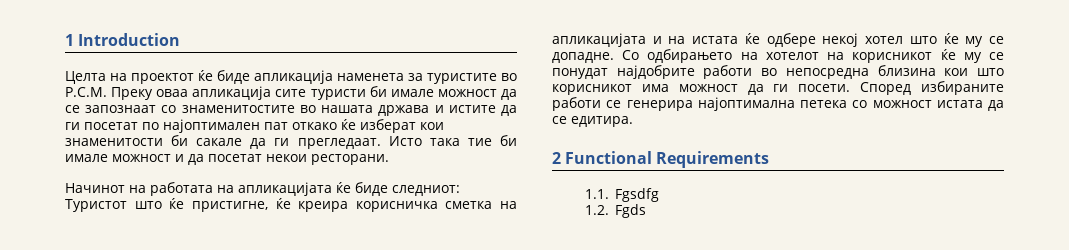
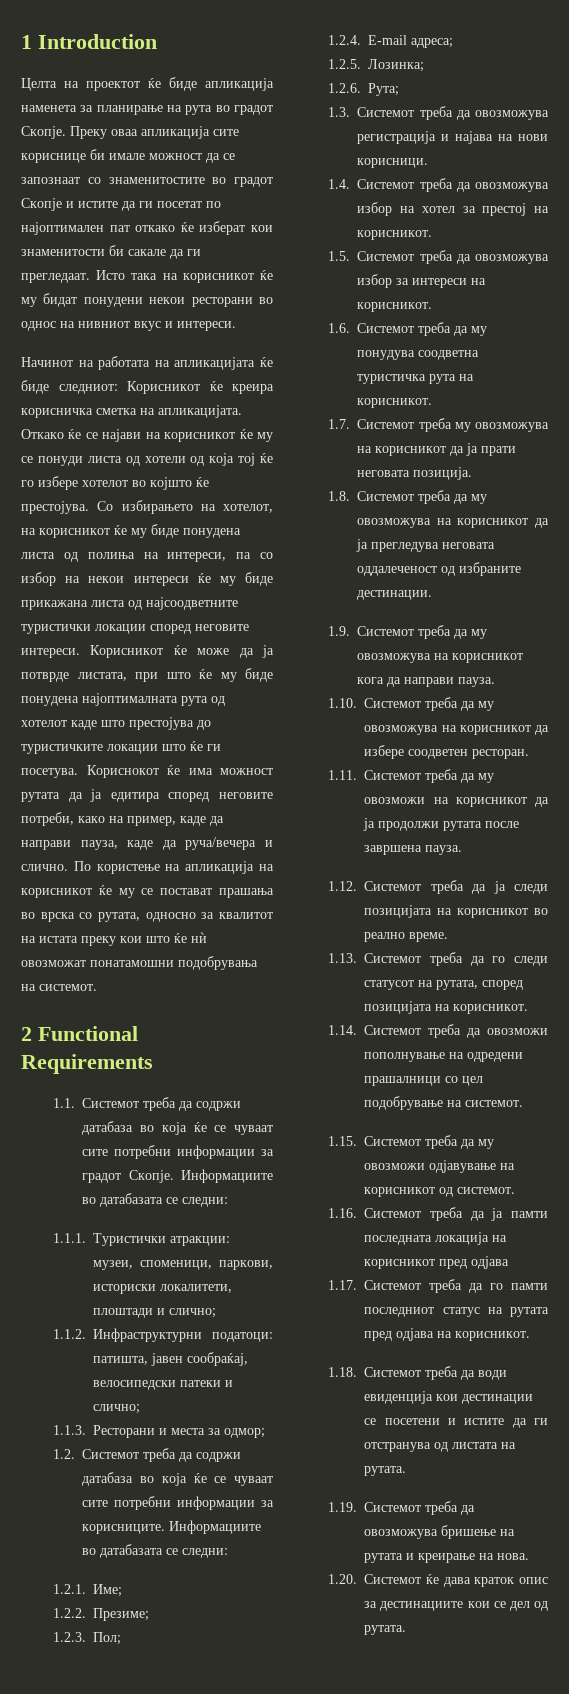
[427,73,517,84] [65,87,107,97] туристите во Р.С.М. -> [96,105,274,115] [21,126,66,139] планирање на рута во градот Скопје.
[310,89,366,100] туристи -> [21,153,86,163] кориснице
[321,105,430,116] нашата држава -> [234,177,273,187] [21,198,62,211] градот Скопје
[467,135,517,146] [65,154,389,165] тие би имале можност и да посетат некои ресторани. -> [162,270,273,283] [21,293,273,307] [21,321,236,331] на корисникот ќе му бидат понудени некои ресторани во однос на нивниот вкус и интереси.
[65,198,268,212] Туристот што ќе пристигне, -> [127,381,200,394] Корисникот
[552,33,1005,47] [552,49,1004,63] [552,65,1004,79] [552,81,1004,95] [552,97,1004,111] [552,116,633,127] [552,151,770,168] [584,188,660,202] [584,204,647,218] апликацијата и на истата ќе одбере некој хотел што ќе му се допадне. Со одбирањето на хотелот на корисникот ќе му се понудат најдобрите работи во непосредна близина кои што корисникот има можност да ги посети. Според избираните работи се генерира најоптимална петека со можност истата да се едитира. // 2 Functional Requirements // 1.1. Fgsdfg // 1.2. Fgds -> [158,405,242,418] [21,429,273,442] [21,453,273,466] [21,476,209,490] [21,500,273,514] [21,524,241,538] [21,552,273,562] [21,572,273,586] [21,597,238,610] [21,624,249,634] [21,645,274,658] [21,668,273,682] [21,693,225,706] [21,717,211,730] [21,741,221,754] [21,765,273,778] [21,789,273,802] [21,812,224,826] [21,837,273,850] [21,861,274,874] [21,885,274,898] [21,912,273,922] [21,932,207,946] [21,956,258,970] [21,984,97,991] [21,1026,138,1041] [21,1054,153,1074] [53,1097,242,1111] [82,1121,273,1135] [82,1145,274,1159] [82,1169,273,1183] [82,1193,229,1207] [53,1233,231,1246] [93,1260,273,1270] [93,1284,233,1294] [93,1308,217,1318] [53,1328,273,1342] [93,1352,249,1366] [93,1380,234,1390] [93,1404,141,1414] [53,1425,266,1438] [53,1448,242,1462] [82,1472,273,1486] [82,1496,274,1510] [82,1520,262,1534] [82,1544,229,1558] [53,1584,123,1597] [53,1608,150,1621] [53,1632,122,1645] [328,35,454,48] [328,59,425,72] [328,83,400,96] [328,106,549,120] [357,131,548,144] [357,158,429,168] [328,178,549,192] [357,202,549,216] [357,230,433,240] [328,250,549,264] [357,274,487,288] [357,302,433,312] [328,322,488,336] [357,350,480,360] [357,374,475,384] [357,398,433,408] [328,418,549,432] [357,443,517,456] [357,467,473,480] [328,490,488,504] [357,518,549,528] [356,539,496,552] [357,562,522,576] [357,590,433,600] [328,625,488,639] [357,653,524,663] [357,677,496,687] [328,697,495,711] [364,725,549,735] [364,745,530,759] [328,769,495,783] [364,797,549,807] [363,818,520,831] [364,845,463,855] [328,880,548,894] [364,905,548,918] [364,932,449,942] [328,952,548,966] [364,980,524,990] [364,1001,529,1014] [328,1024,548,1038] [364,1052,524,1062] [364,1076,484,1086] [364,1096,524,1110] [328,1135,495,1149] [364,1160,516,1173] [364,1187,516,1197] [328,1207,548,1221] [364,1232,508,1245] [364,1256,510,1269] [328,1279,548,1293] [364,1307,549,1317] [364,1328,531,1341] [328,1366,508,1380] [364,1391,534,1404] [364,1418,548,1428] [364,1442,517,1452] [364,1466,407,1476] [328,1501,476,1515] [364,1525,516,1539] [364,1553,530,1563] [328,1574,548,1587] [364,1601,548,1611] [364,1625,407,1635] апликацијата. Откако ќе се најави на корисникот ќе му се понуди листа од хотели од која тој ќе го избере хотелот во којшто ќе престојува. Со избирањето на хотелот, на корисникот ќе му биде понудена листа од полиња на интереси, па со избор на некои интереси ќе му биде прикажана листа од најсоодветните туристички локации според неговите интереси. Корисникот ќе може да ја потврде листата, при што ќе му биде понудена најоптималната рута од хотелот каде што престојува до туристичките локации што ќе ги посетува. Кориснокот ќе има можност рутата да ја едитира според неговите потреби, како на пример, каде да направи пауза, каде да руча/вечера и слично. По користење на апликација на корисникот ќе му се постават прашања во врска со рутата, односно за квалитот на истата преку кои што ќе нѝ овозможат понатамошни подобрувања на системот. // 2 Functional Requirements // 1.1. Системот треба да содржи датабаза во која ќе се чуваат сите потребни информации за градот Скопје. Информациите во датабазата се следни: // 1.1.1. Туристички атракции: музеи, споменици, паркови, историски локалитети, плоштади и слично; // 1.1.2. Инфраструктурни податоци: патишта, јавен сообраќај, велосипедски патеки и слично; // 1.1.3. Ресторани и места за одмор; // 1.2. Системот треба да содржи датабаза во која ќе се чуваат сите потребни информации за корисниците. Информациите во датабазата се следни: // 1.2.1. Име; // 1.2.2. Презиме; // 1.2.3. Пол; // 1.2.4. E-mail адреса; // 1.2.5. Лозинка; // 1.2.6. Рута; // 1.3. Системот треба да овозможува регистрација и најава на нови корисници. // 1.4. Системот треба да овозможува избор на хотел за престој на корисникот. // 1.5. Системот треба да овозможува избор за интереси на корисникот. // 1.6. Системот треба да му понудува соодветна туристичка рута на корисникот. // 1.7. Системот треба му овозможува на корисникот да ја прати неговата позиција. // 1.8. Системот треба да му овозможува на корисникот да ја прегледува неговата оддалеченост од избраните дестинации. // 1.9. Системот треба да му овозможува на корисникот кога да направи пауза. // 1.10. Системот треба да му овозможува на корисникот да избере соодветен ресторан. // 1.11. Системот треба да му овозможи на корисникот да ја продолжи рутата после завршена пауза. // 1.12. Системот треба да ја следи позицијата на корисникот во реално време. // 1.13. Системот треба да го следи статусот на рутата, според позицијата на корисникот. // 1.14. Системот треба да овозможи пополнување на одредени прашалници со цел подобрување на системот. // 1.15. Системот треба да му овозможи одјавување на корисникот од системот. // 1.16. Системот треба да ја памти последната локација на корисникот пред одјава // 1.17. Системот треба да го памти последниот статус на рутата пред одјава на корисникот. // 1.18. Системот треба да води евиденција кои дестинации се посетени и истите да ги отстранува од листата на рутата. // 1.19. Системот треба да овозможува бришење на рутата и креирање на нова. // 1.20. Системот ќе дава краток опис за дестинациите кои се дел од рутата.

